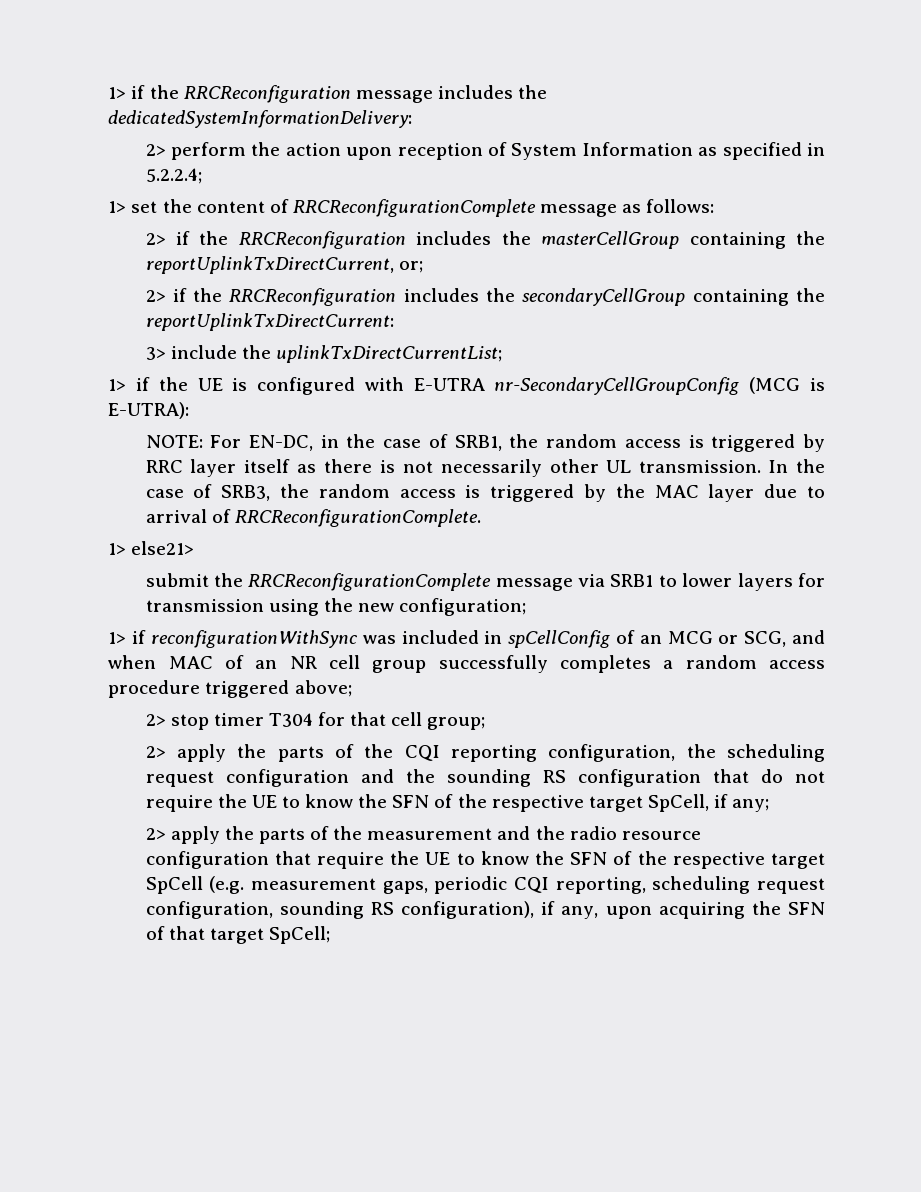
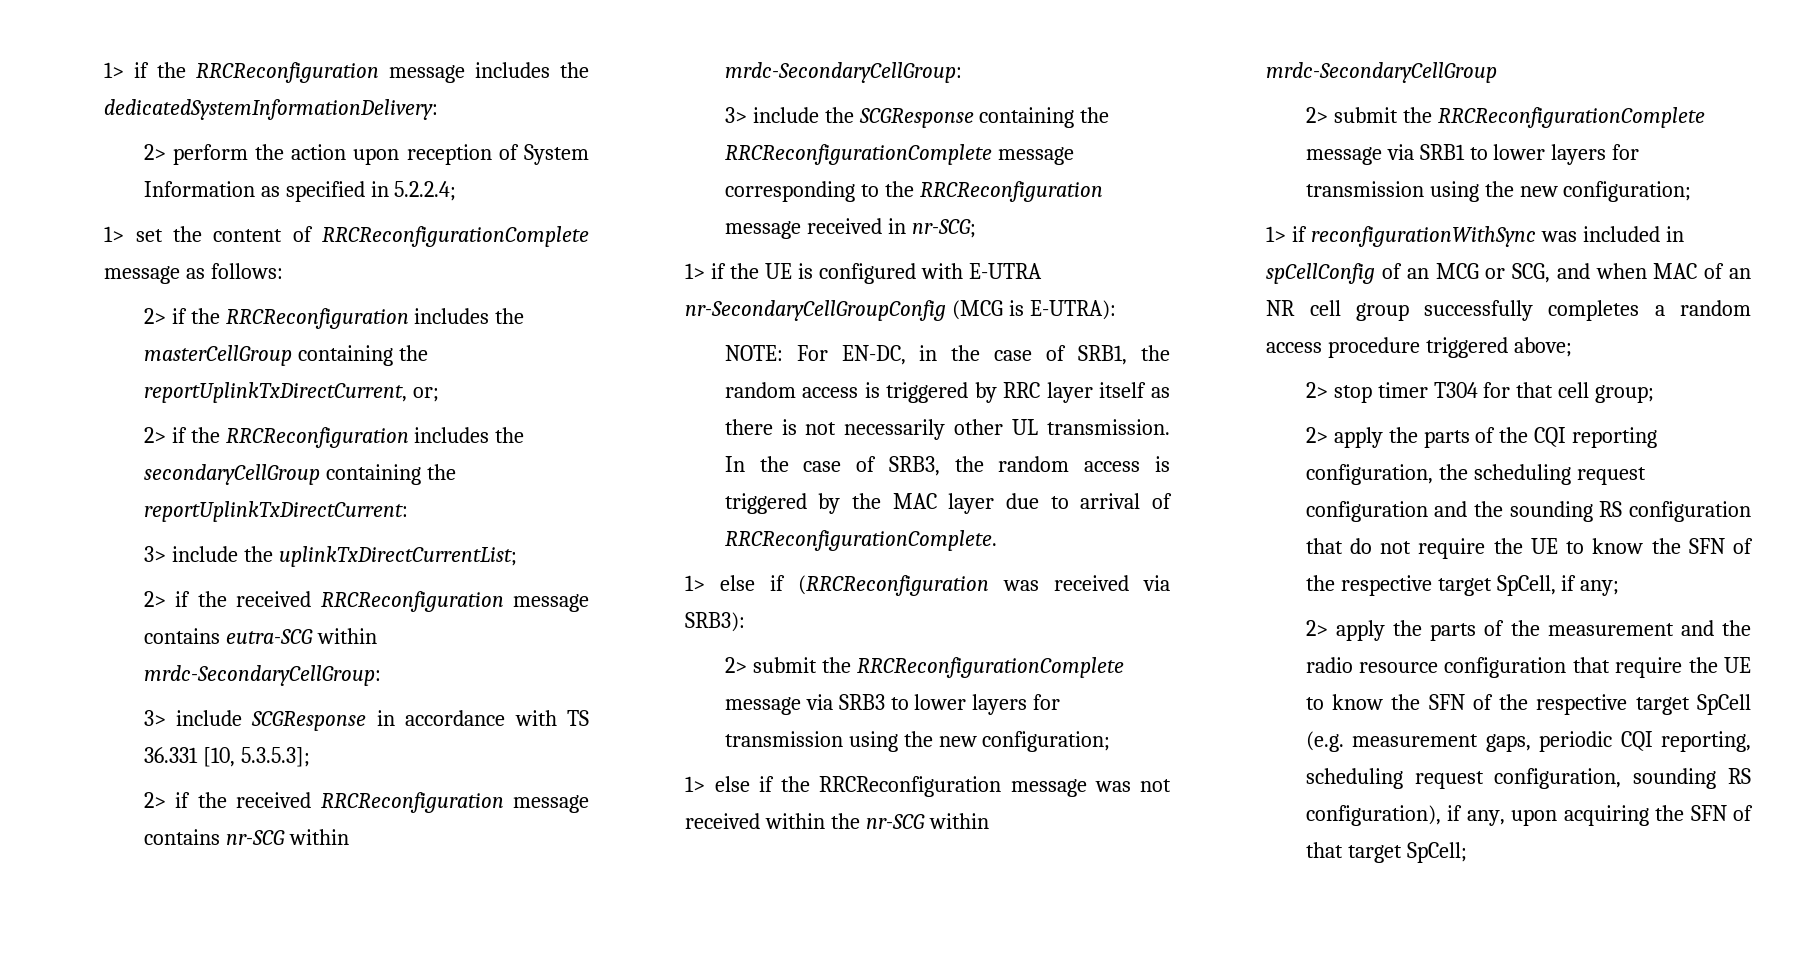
(502, 354) none -> [143,591,589,612] [143,628,377,644] [143,665,381,686] [143,710,590,731] [143,747,310,767] [143,792,589,813] [143,829,349,845] [724,62,962,83] [724,107,1110,128] [724,144,1074,165] [724,181,1103,202] [724,218,976,239] // 2> if the received RRCReconfiguration message contains eutra-SCG within mrdc-SecondaryCellGroup: // 3> include SCGResponse in accordance with TS 36.331 [10, 5.3.5.3]; // 2> if the received RRCReconfiguration message contains nr-SCG within mrdc-SecondaryCellGroup: // 3> include the SCGResponse containing the RRCReconfigurationComplete message corresponding to the RRCReconfiguration message received in nr-SCG;
[131,541,195,555] else21> // -> [720,575,1170,596] [685,612,746,632] [724,657,1124,678] [724,694,1061,715] [724,731,1111,752] [685,776,1171,797] [685,813,990,829] [1266,62,1498,83] [1305,107,1328,123] else if (RRCReconfiguration was received via SRB3): // 2> submit the RRCReconfigurationComplete message via SRB3 to lower layers for transmission using the new configuration; // 1> else if the RRCReconfiguration message was not received within the nr-SCG within mrdc-SecondaryCellGroup // 2>

